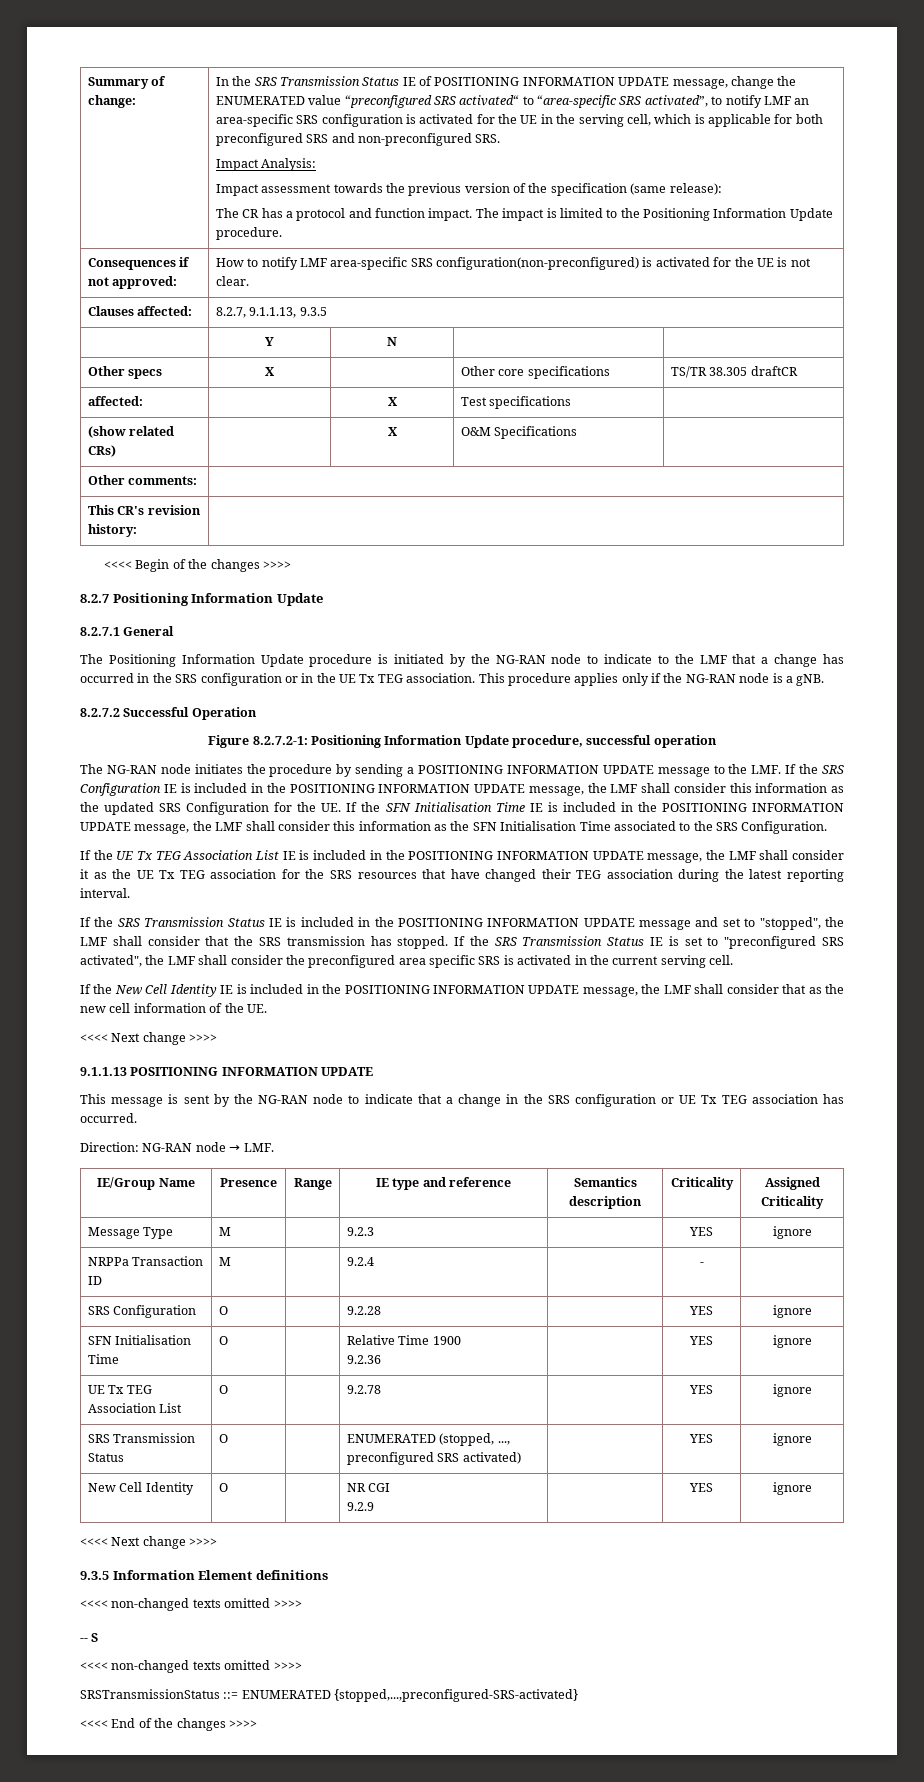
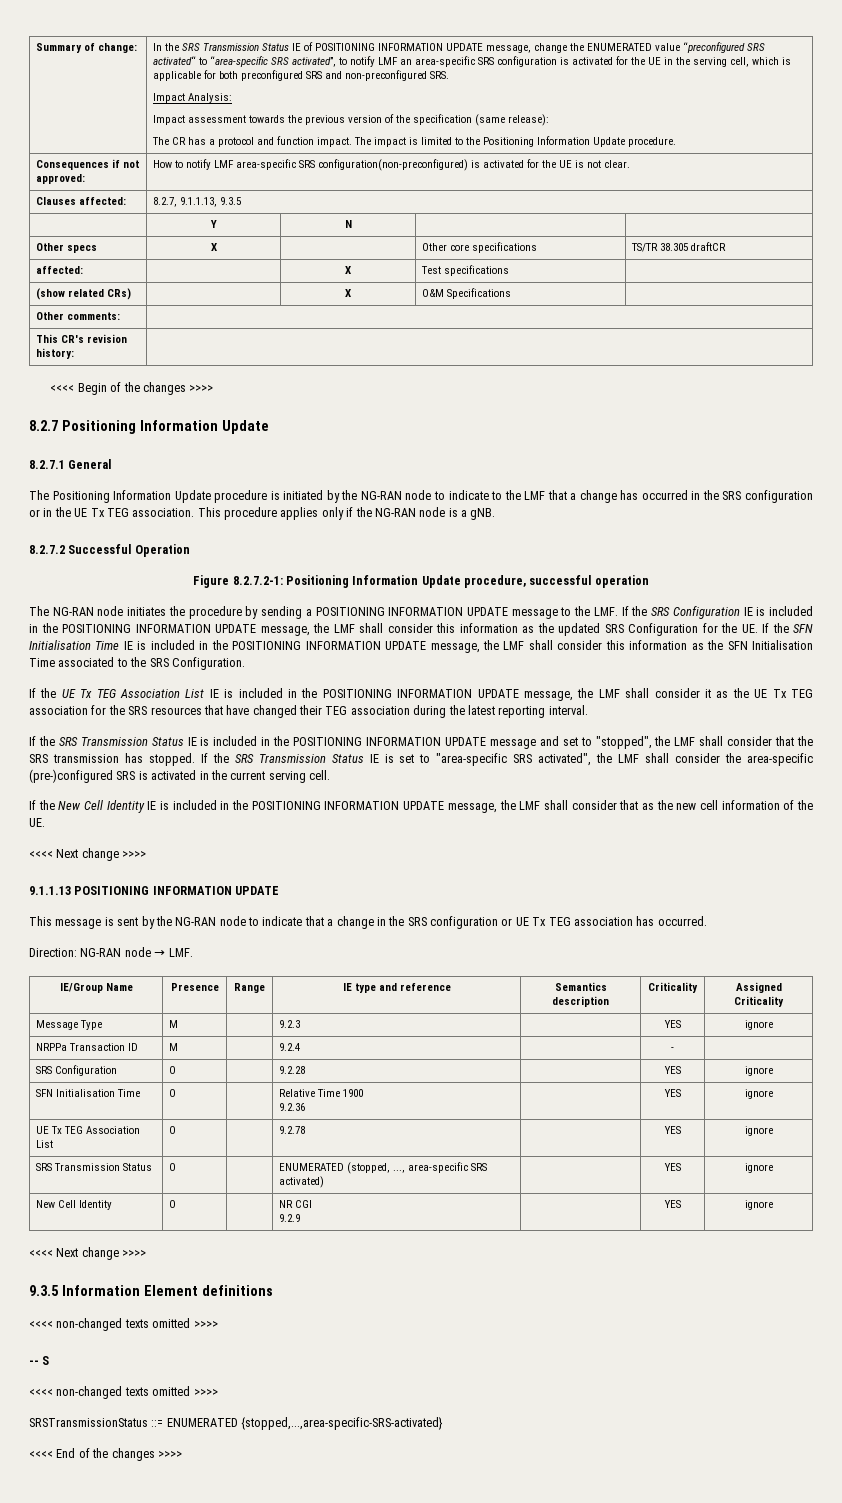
[724,936,817,949] "preconfigured -> [436,753,508,766] "area-specific
[308,955,475,968] preconfigured area specific -> [747,753,814,766] [29,769,113,783] area-specific (pre-)configured
[346,1452,434,1465] preconfigured -> [408,1162,469,1173] area-specific
[334,1689,579,1702] {stopped,...,preconfigured-SRS-activated} -> [241,1417,444,1430] {stopped,...,area-specific-SRS-activated}

